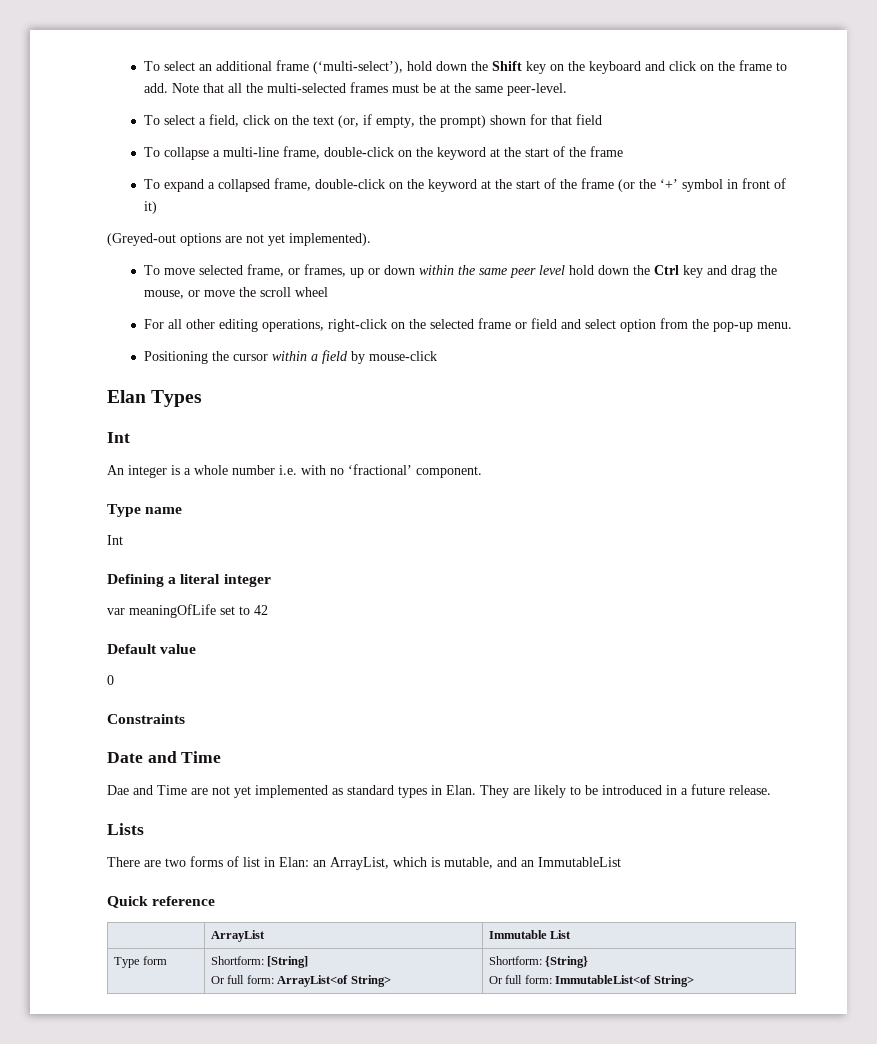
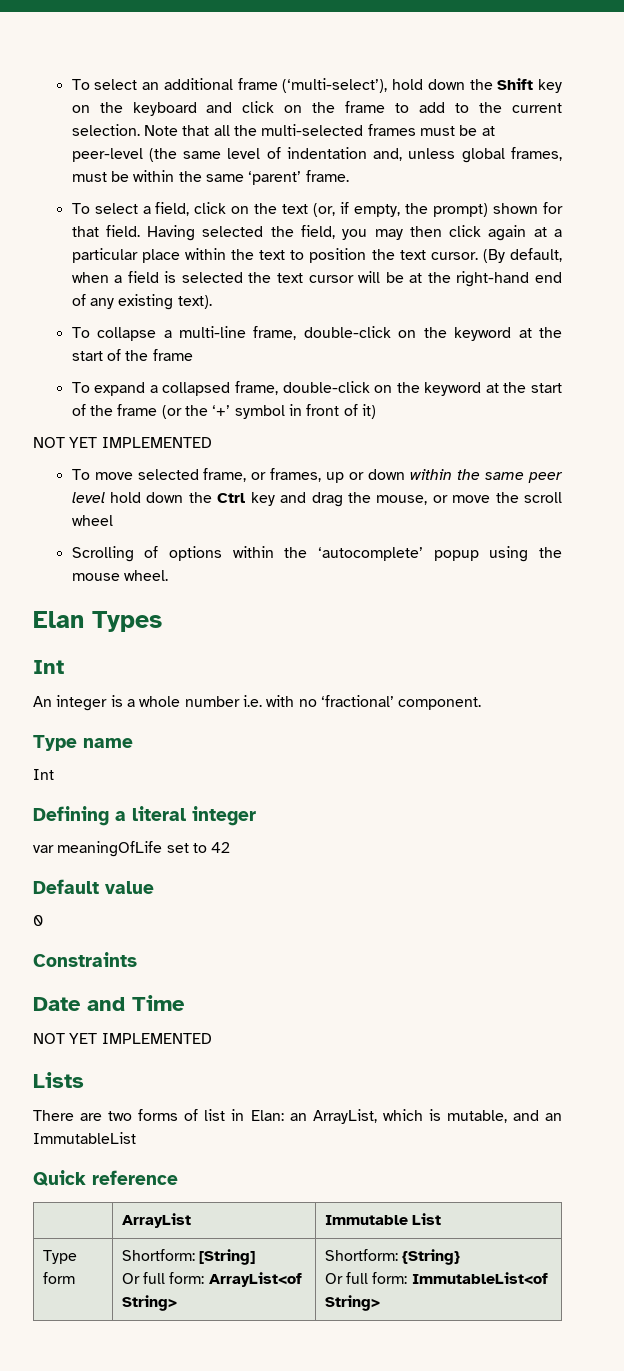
[143,83,168,93] add. -> [419,102,562,113] [71,124,140,136] add to the current selection.
[453,83,567,96] the same peer-level. -> [71,147,562,163] [71,170,349,185] peer-level (the same level of indentation and, unless global frames, must be within the same ‘parent’ frame.
[575,114,602,125] field -> [105,225,562,241] [71,248,562,263] [71,271,563,287] [71,294,212,310] field. Having selected the field, you may then click again at a particular place within the text to position the text cursor. (By default, when a field is selected the text cursor will be at the right-hand end of any existing text).
[107,233,371,246] (Greyed-out options are not yet implemented). -> [33,437,212,448] NOT YET IMPLEMENTED
[143,318,792,332] [143,350,437,364] For all other editing operations, right-click on the selected frame or field and select option from the pop-up menu. // Positioning the cursor within a field by mouse-click -> [71,546,562,562] [71,570,168,581] Scrolling of options within the ‘autocomplete’ popup using the mouse wheel.
[107,784,771,798] Dae and Time are not yet implemented as standard types in Elan. They are likely to be introduced in a future release. -> [33,1033,212,1044] NOT YET IMPLEMENTED

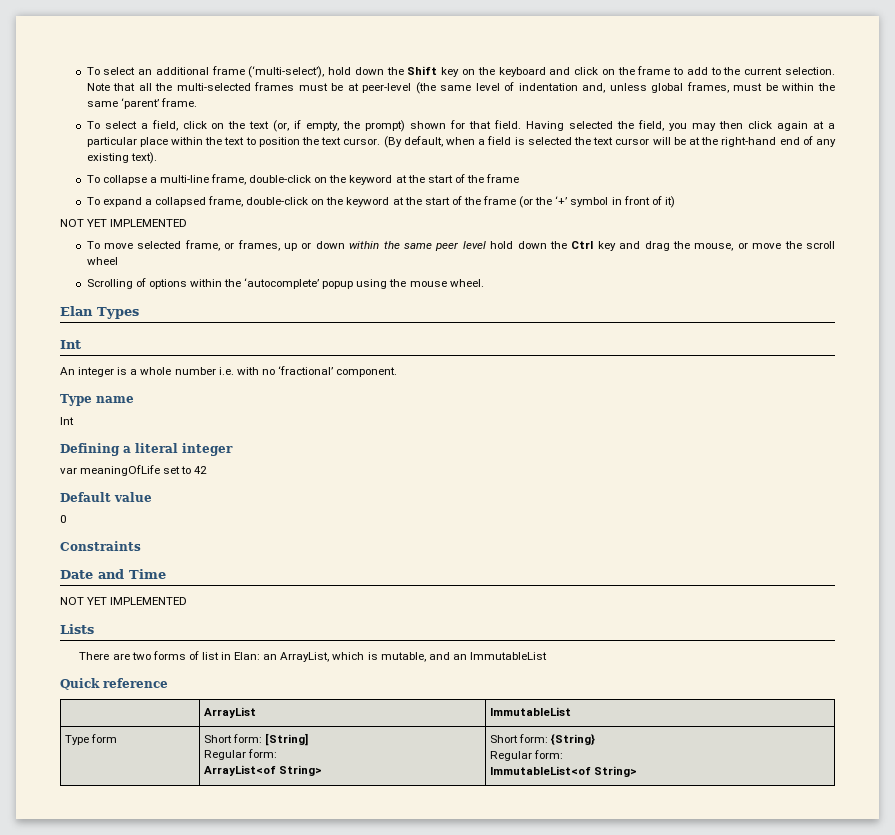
[324,1213,441,1225] Immutable List -> [489,707,571,716] ImmutableList
[121,1249,195,1261] Shortform: -> [203,734,262,743] Short form:
[121,1272,205,1284] Or full form: -> [203,749,277,760] Regular form: //
[324,1249,398,1261] Shortform: -> [489,734,548,743] Short form:
[324,1272,408,1284] Or full form: -> [489,750,563,761] Regular form: //

